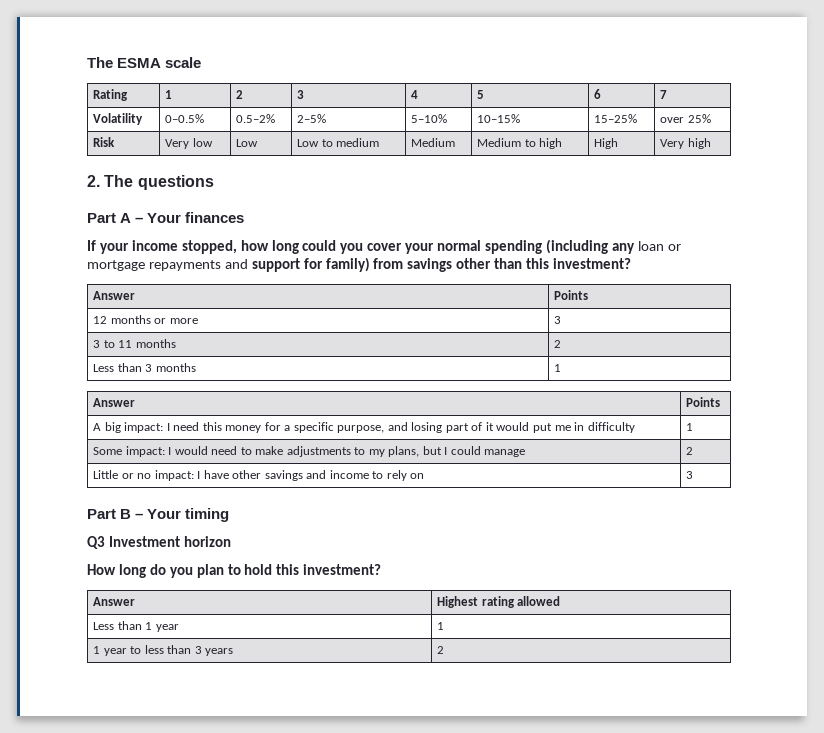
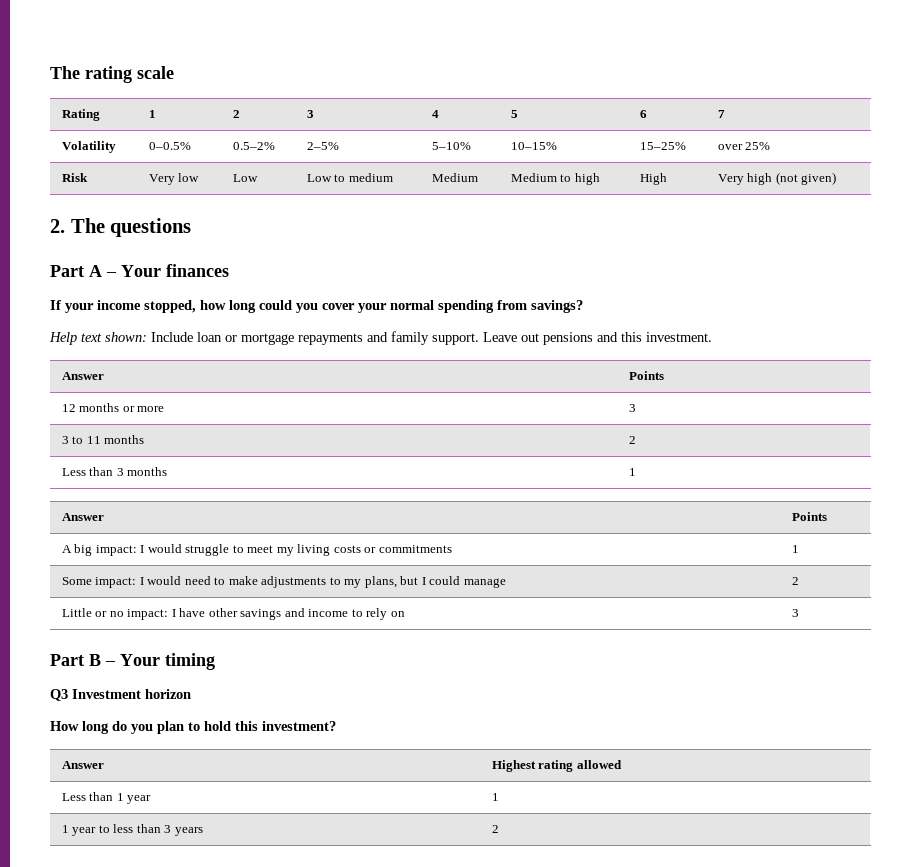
[87,57,162,68] The ESMA -> [50,66,132,83] The rating
(711, 143) none -> [775,172,837,185] (not given)
[545,239,635,254] (including any -> [497,300,583,313] [49,332,193,345] from savings? // Help text shown: Include
[251,257,632,272] support for family) from savings other than this investment? -> [391,331,712,345] family support. Leave out pensions and this investment.
[173,422,635,433] need this money for a specific purpose, and losing part of it would put me in difficulty -> [147,544,452,556] would struggle to meet my living costs or commitments

